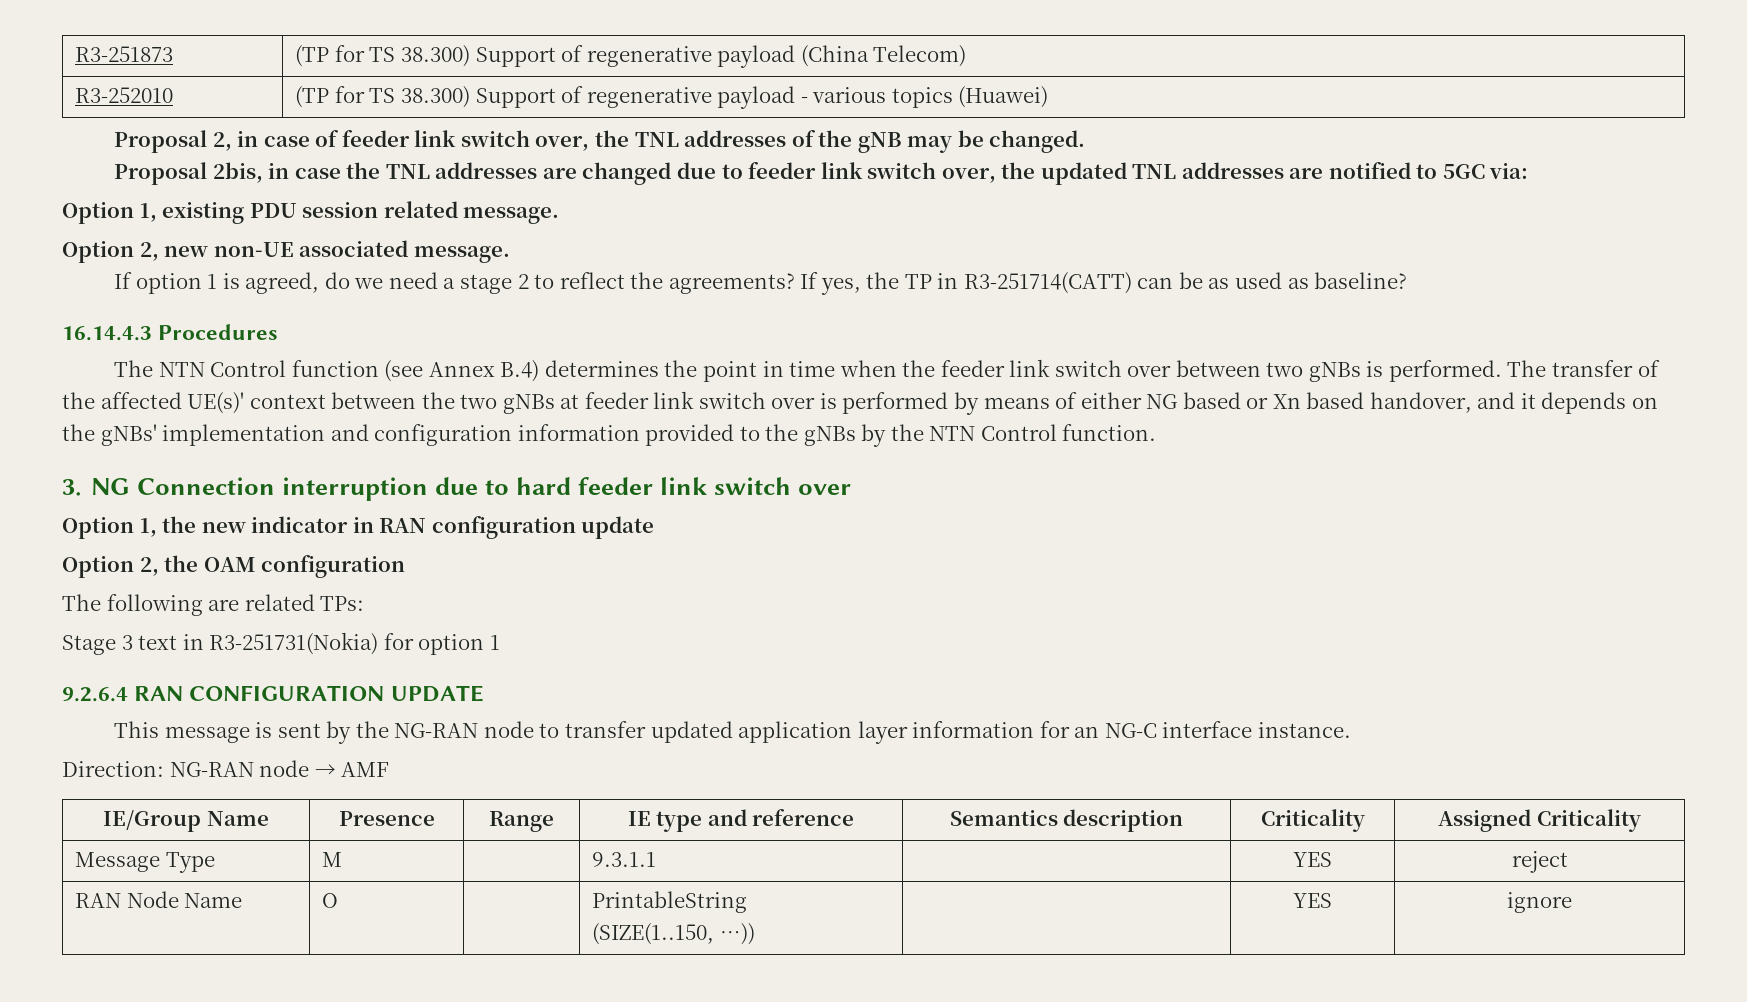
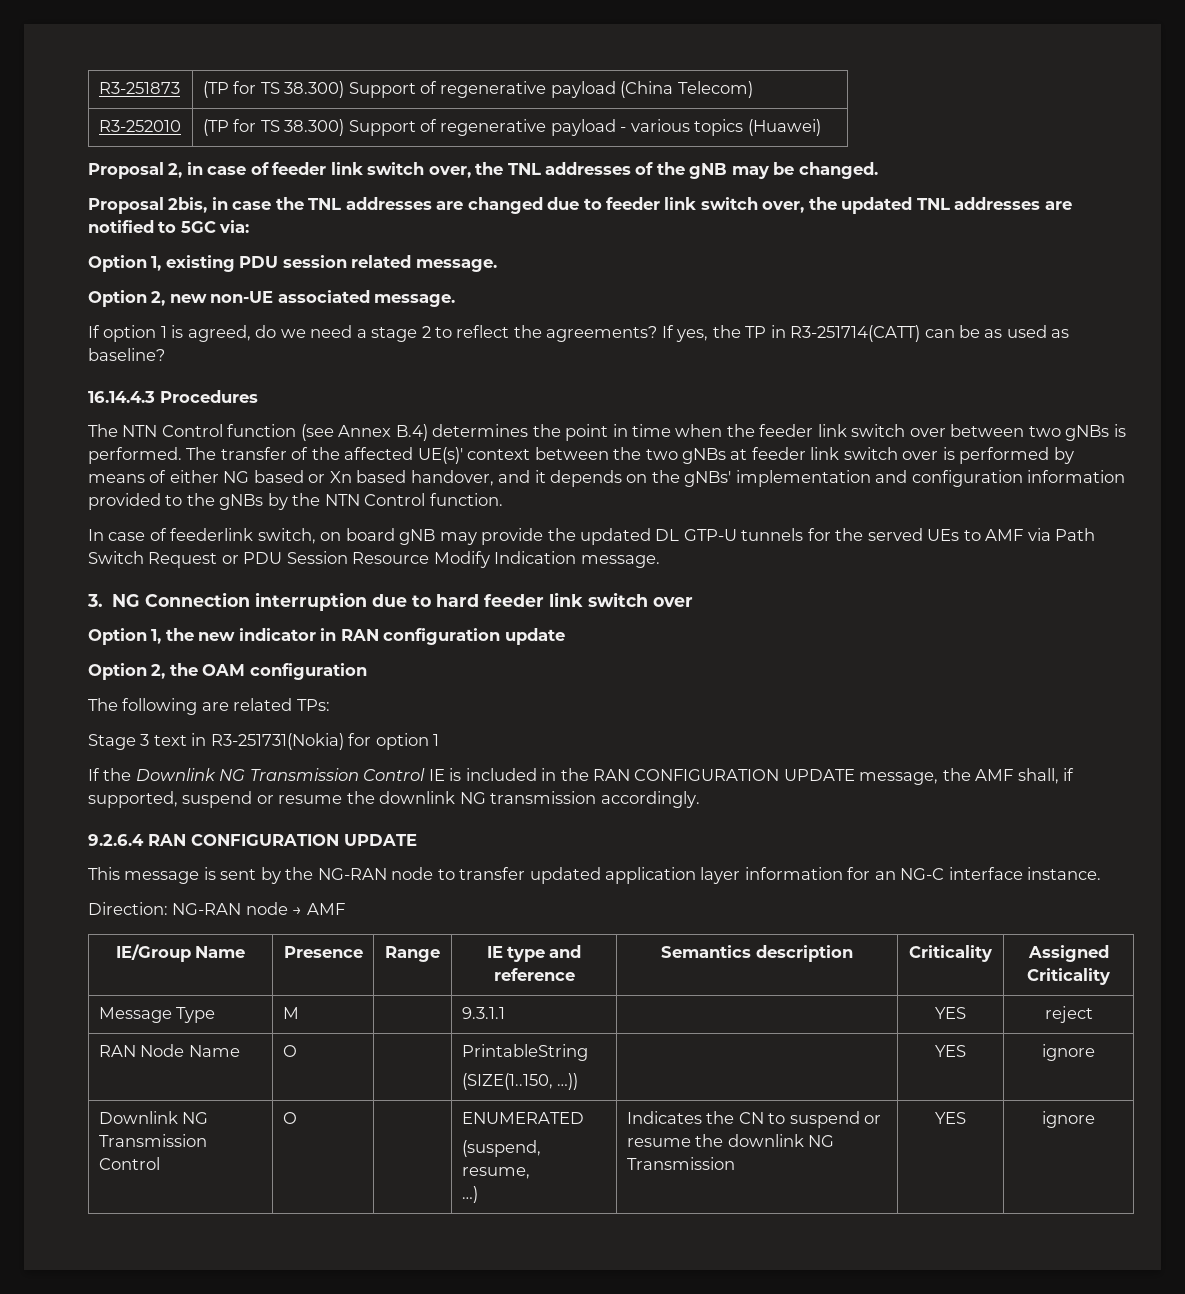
(1157, 432) none -> [88,528,1096,545] [88,551,660,568] // In case of feederlink switch, on board gNB may provide the updated DL GTP-U tunnels for the served UEs to AMF via Path Switch Request or PDU Session Resource Modify Indication message.
(500, 642) none -> [88,768,1075,785] [88,791,700,808] // If the Downlink NG Transmission Control IE is included in the RAN CONFIGURATION UPDATE message, the AMF shall, if supported, suspend or resume the downlink NG transmission accordingly.
(1572, 902) none -> [98,1111,209,1124] [98,1134,207,1147] [98,1157,160,1170] [282,1112,297,1124] [461,1112,584,1124] [461,1140,541,1157] [461,1167,530,1179] [461,1186,478,1203] [626,1111,881,1128] [626,1134,835,1147] [626,1157,735,1170] [935,1112,966,1124] [1042,1111,1095,1128] // Downlink NG Transmission Control | O | | ENUMERATED // (suspend, resume, // …) | Indicates the CN to suspend or resume the downlink NG Transmission | YES | ignore

